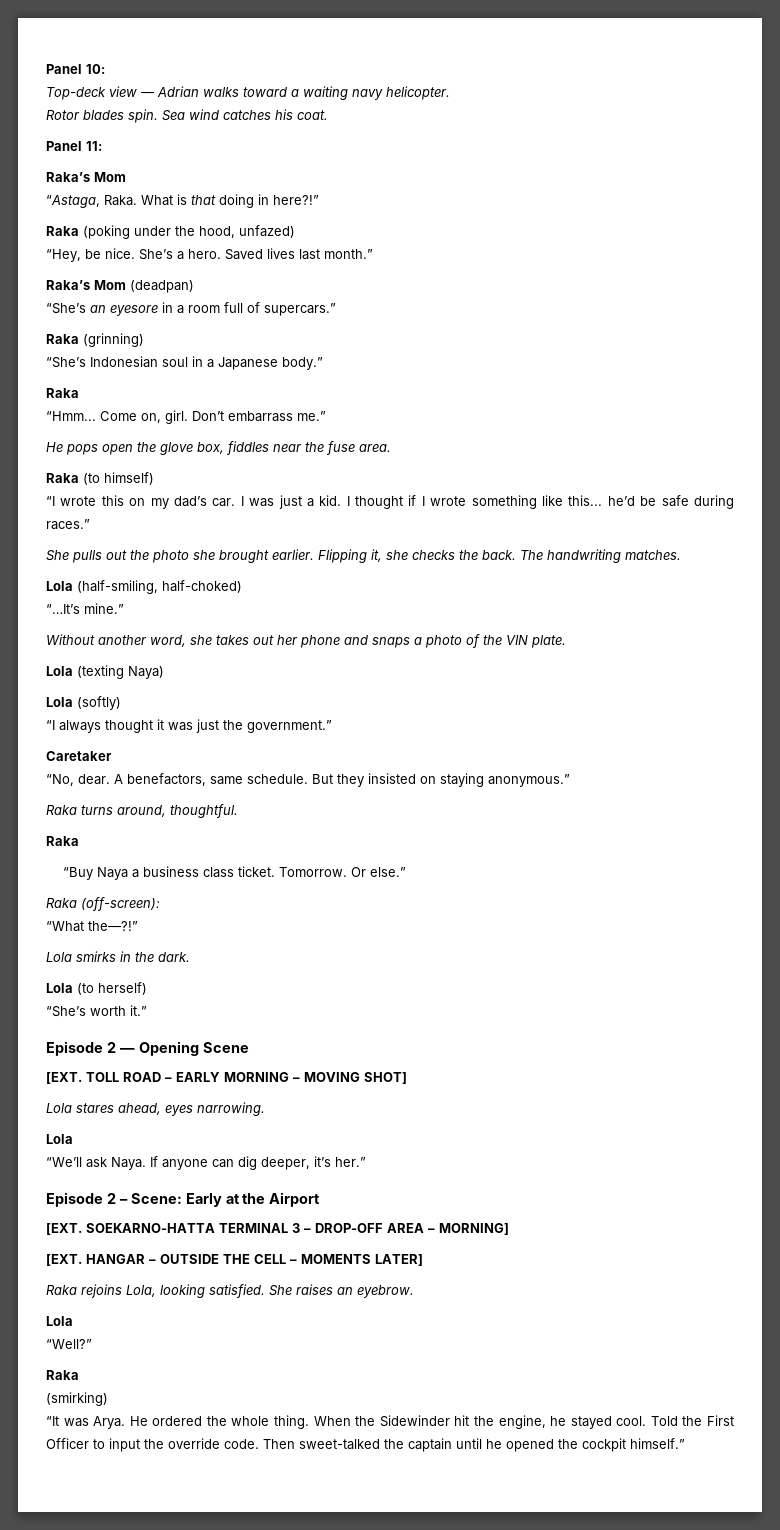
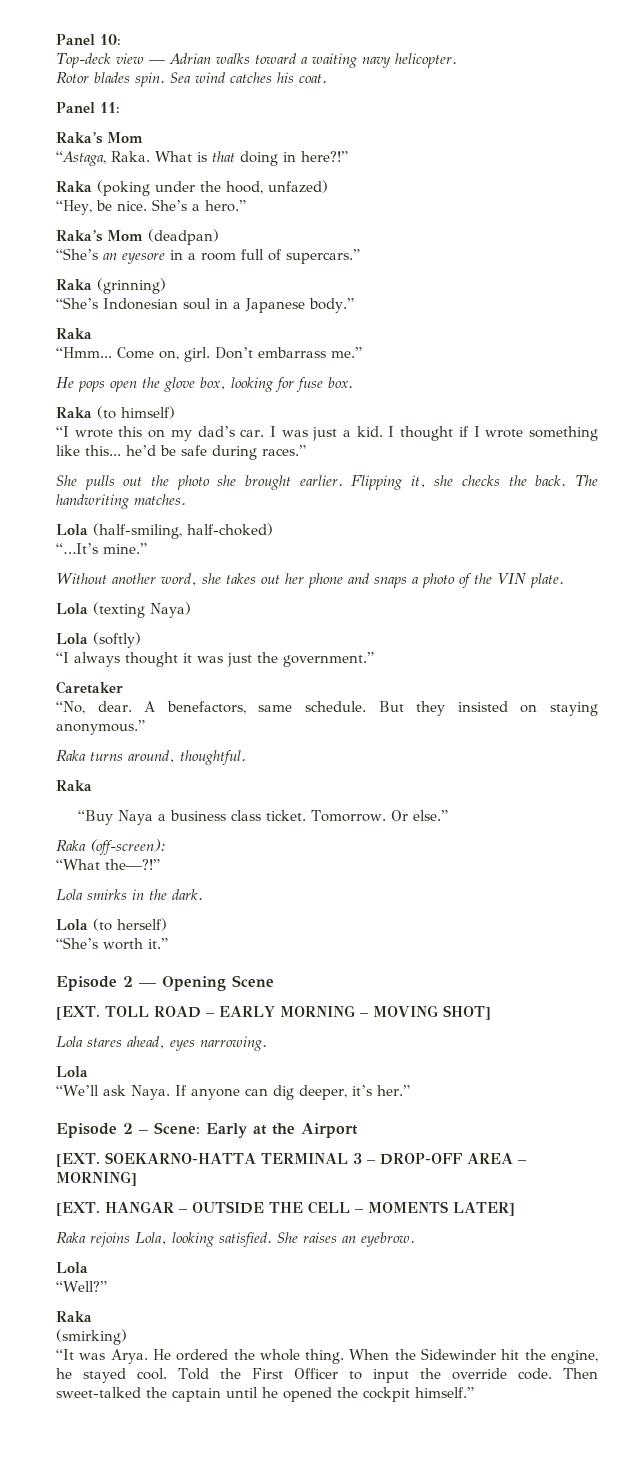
[188,248,373,260] hero. Saved lives last month.” -> [204,200,246,212] hero.”
[226,441,391,455] fiddles near the fuse area. -> [231,377,353,392] looking for fuse box.

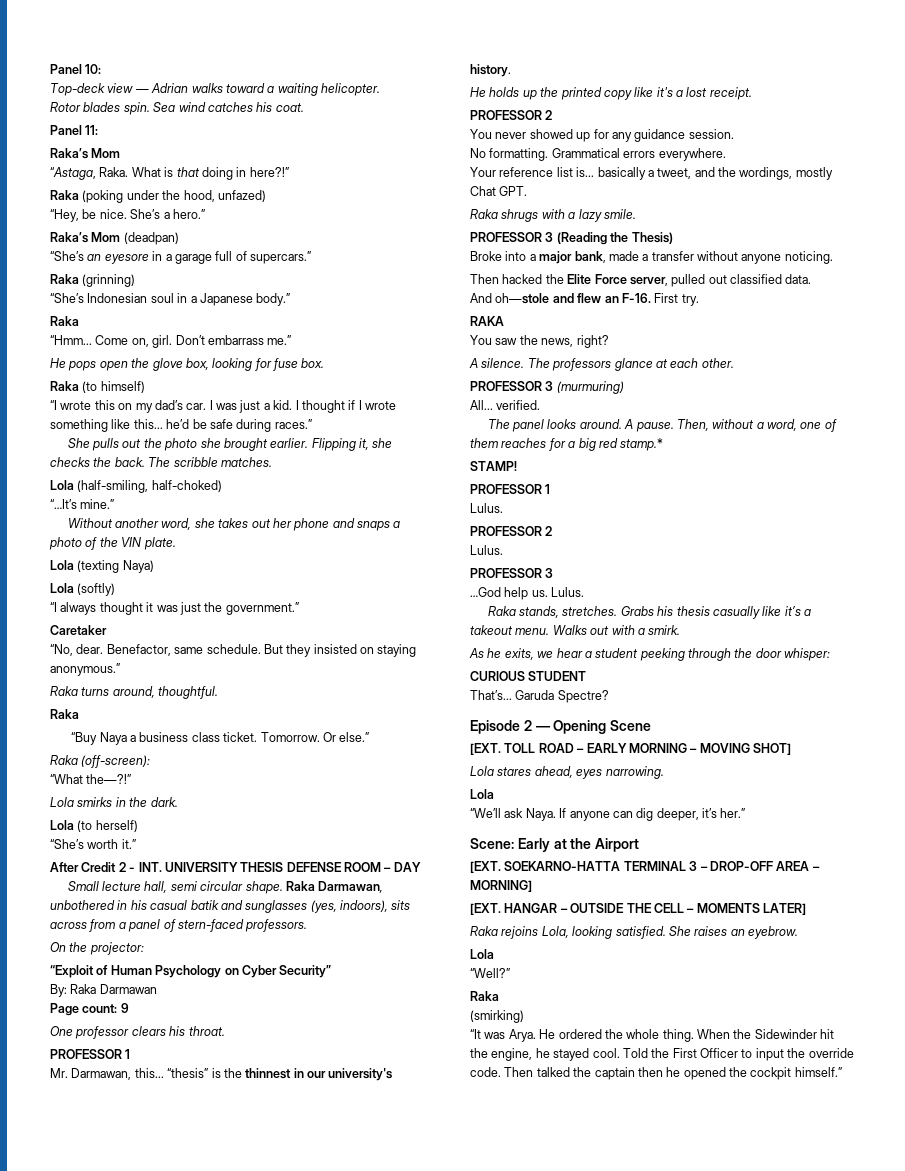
[361,57,391,68] navy -> (318, 89) none
[201,253,236,261] room -> [174,254,212,264] garage
[56,494,130,509] handwriting -> [173,457,218,467] scribble
[144,701,246,714] A benefactors, -> [106,644,171,656] Benefactor,
(168, 943) none -> [50,862,421,872] [67,881,384,894] [50,900,411,913] [50,919,308,932] [50,942,144,955] [50,965,332,978] [50,984,157,997] [50,1003,129,1016] [50,1026,225,1039] [50,1049,131,1059] [50,1068,393,1081] [470,64,511,77] [470,87,752,100] [470,110,553,120] [470,129,734,142] [470,148,726,161] [470,167,833,180] [470,186,528,196] [470,209,636,222] [470,232,673,245] [470,251,833,264] [470,274,812,287] [470,293,699,306] [470,316,504,326] [470,335,609,348] [469,358,734,371] [470,381,624,394] [470,400,541,410] [487,419,837,432] [470,438,664,451] [470,461,517,471] [470,484,551,494] [470,503,503,513] [470,526,553,536] [470,545,503,555] [470,568,554,578] [470,587,585,600] [487,606,812,619] [470,625,681,635] [469,648,831,661] [470,671,587,681] [470,690,609,703] // After Credit 2 - INT. UNIVERSITY THESIS DEFENSE ROOM – DAY // Small lecture hall, semi circular shape. Raka Darmawan, unbothered in his casual batik and sunglasses (yes, indoors), sits across from a panel of stern-faced professors. // On the projector: // “Exploit of Human Psychology on Cyber Security” // By: Raka Darmawan // Page count: 9 // One professor clears his throat. // PROFESSOR 1 // Mr. Darmawan, this... “thesis” is the thinnest in our university's history. // He holds up the printed copy like it's a lost receipt. // PROFESSOR 2 // You never showed up for any guidance session. // No formatting. Grammatical errors everywhere. // Your reference list is... basically a tweet, and the wordings, mostly Chat GPT. // Raka shrugs with a lazy smile. // PROFESSOR 3 (Reading the Thesis) // Broke into a major bank, made a transfer without anyone noticing. // Then hacked the Elite Force server, pulled out classified data. // And oh—stole and flew an F-16. First try. // RAKA // You saw the news, right? // A silence. The professors glance at each other. // PROFESSOR 3 (murmuring) // All... verified. // The panel looks around. A pause. Then, without a word, one of them reaches for a big red stamp.* // STAMP! // PROFESSOR 1 // Lulus. // PROFESSOR 2 // Lulus. // PROFESSOR 3 // …God help us. Lulus. // Raka stands, stretches. Grabs his thesis casually like it’s a takeout menu. Walks out with a smirk. // As he exits, we hear a student peeking through the door whisper: // CURIOUS STUDENT // That’s... Garuda Spectre?
[56,1123,148,1138] Episode 2 – -> (746, 813) none
[56,1387,141,1398] sweet-talked -> [536,1067,570,1077] talked
[226,1387,258,1398] until -> [637,1067,663,1077] then

